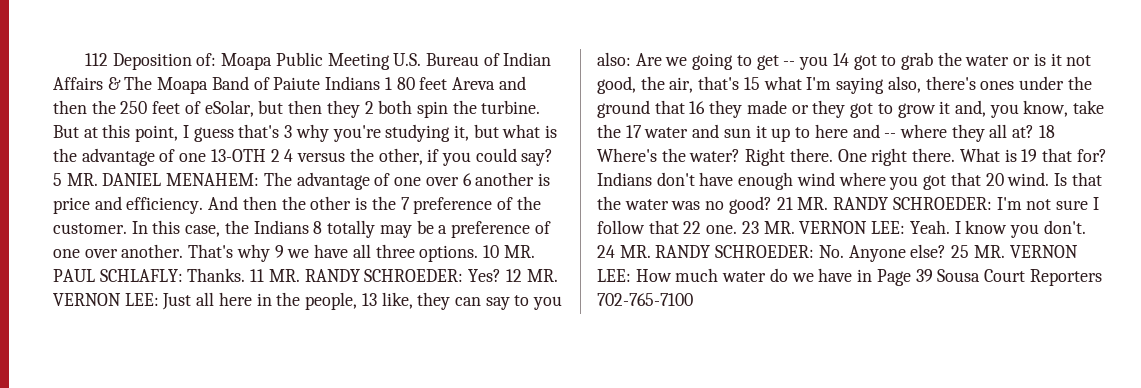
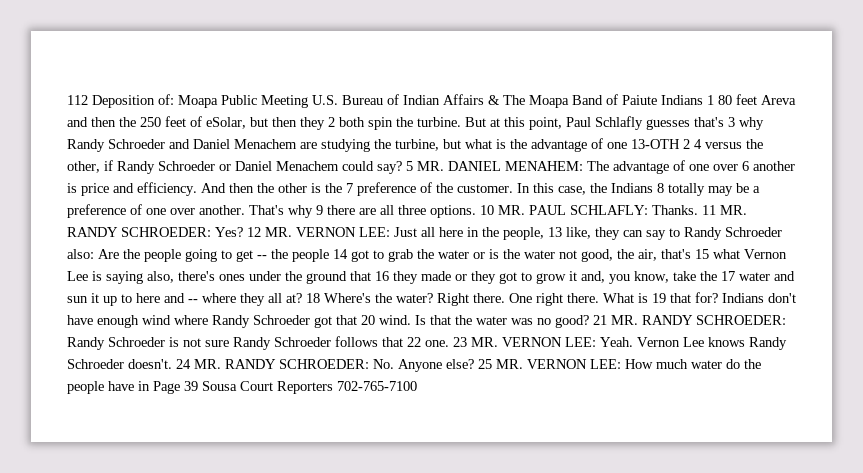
[182,124,469,142] I guess that's 3 why you're studying it, -> [566,116,764,130] [67,139,439,152] Paul Schlafly guesses that's 3 why Randy Schroeder and Daniel Menachem are studying the turbine,
[441,152,471,166] you -> [117,161,339,174] Randy Schroeder or Daniel Menachem
[287,244,349,258] we have -> [327,205,376,215] there are
[533,296,563,310] [597,52,688,66] you also: Are we -> [684,227,782,240] [67,249,181,262] Randy Schroeder also: Are the people
[799,56,829,70] you -> [271,249,329,262] the people
[1050,53,1062,66] it -> [503,249,555,259] the water
[806,77,832,90] I'm -> [744,249,787,259] [67,271,102,281] Vernon Lee is
[889,176,919,190] you -> [212,315,310,328] Randy Schroeder
[996,197,1099,210] [597,220,645,234] I'm not sure I follow -> [67,336,378,350] Randy Schroeder is not sure Randy Schroeder follows
[954,220,1086,238] I know you don't. -> [637,337,787,350] [67,359,172,369] Vernon Lee knows Randy Schroeder doesn't.
[791,273,814,282] we -> [744,359,761,369] [67,381,104,394] the people

